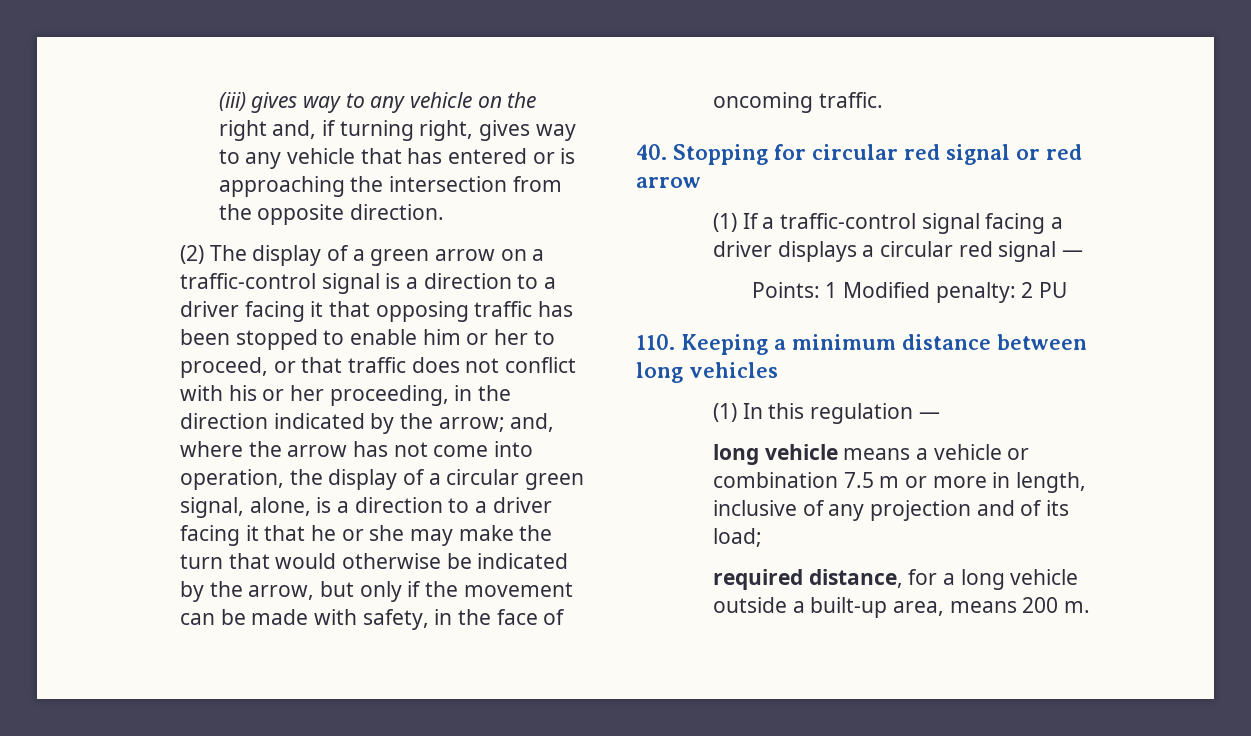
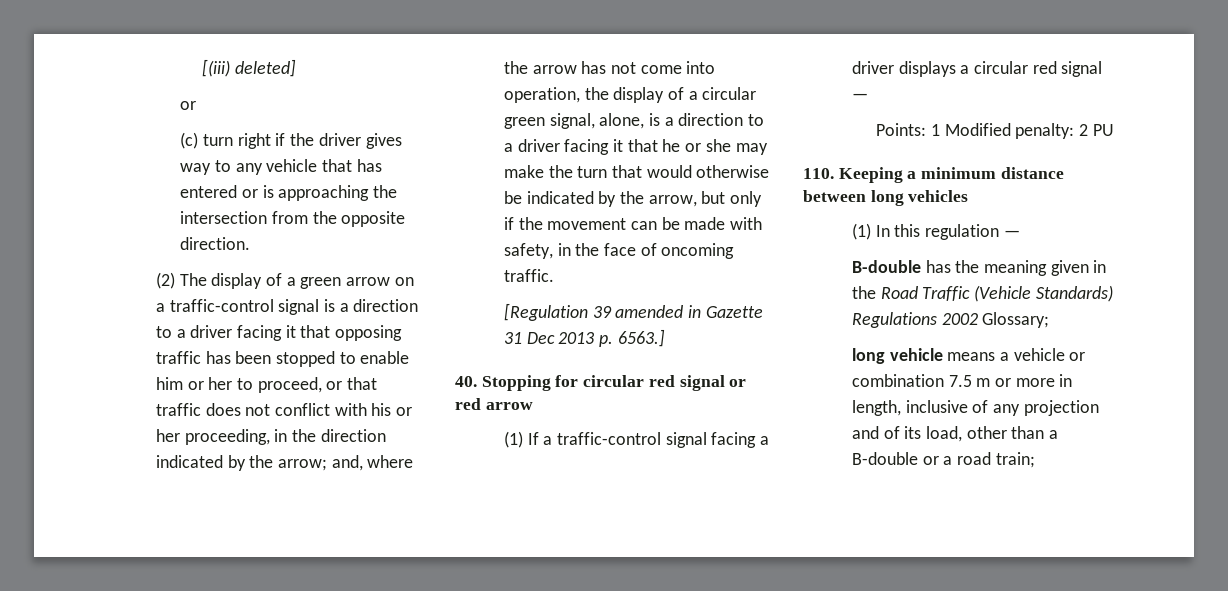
[218,92,537,113] [218,120,474,141] (iii) gives way to any vehicle on the right and, if turning right, -> [202,59,297,77] [180,101,197,110] [180,132,361,149] [(iii) deleted] // or // (c) turn right if the driver
(883, 100) none -> [503,303,763,321] [503,329,665,347] // [Regulation 39 amended in Gazette 31 Dec 2013 p. 6563.]
(940, 415) none -> [851,260,1107,276] [851,285,1113,302] [851,312,1050,328] // B-double has the meaning given in the Road Traffic (Vehicle Standards) Regulations 2002 Glossary;
[713,528,763,547] [713,569,1079,590] [713,597,1091,618] load; // required distance, for a long vehicle outside a built-up area, means 200 m. -> [925,426,1059,442] [851,452,1035,468] load, other than a B-double or a road train;

